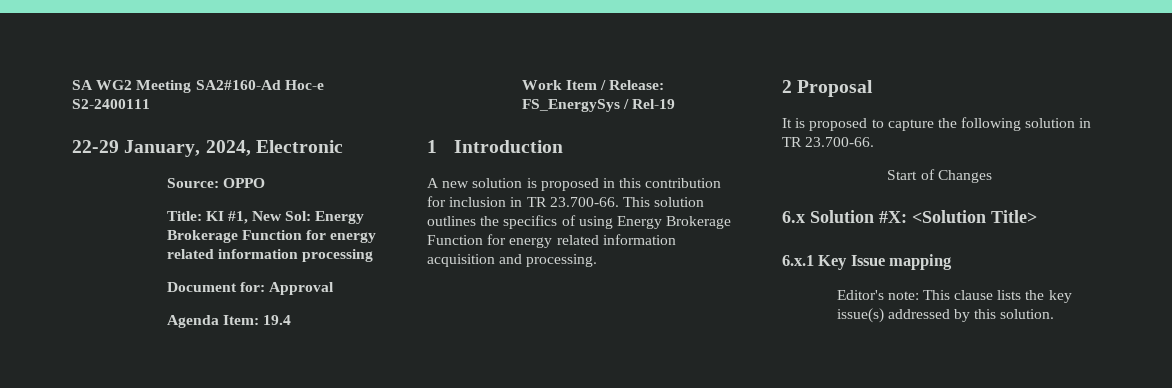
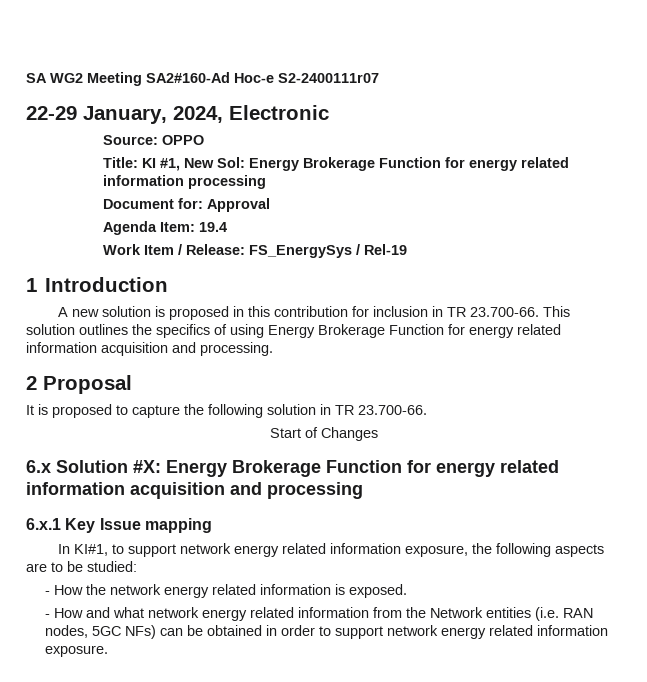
[72,99,150,109] S2-2400111 -> [278,73,379,83] S2-2400111r07
[912,210,1037,223] [782,254,953,270] [836,290,1072,303] [836,308,1055,323] <Solution Title> // 6.x.1 Key Issue mapping // Editor's note: This clause lists the key issue(s) addressed by this solution. -> [166,460,559,477] [26,482,363,499] [26,518,212,533] [57,543,604,557] [26,561,137,572] [45,584,408,598] [45,607,594,621] [45,625,609,639] [45,645,109,657] Energy Brokerage Function for energy related information acquisition and processing // 6.x.1 Key Issue mapping // In KI#1, to support network energy related information exposure, the following aspects are to be studied: // - How the network energy related information is exposed. // - How and what network energy related information from the Network entities (i.e. RAN nodes, 5GC NFs) can be obtained in order to support network energy related information exposure.

